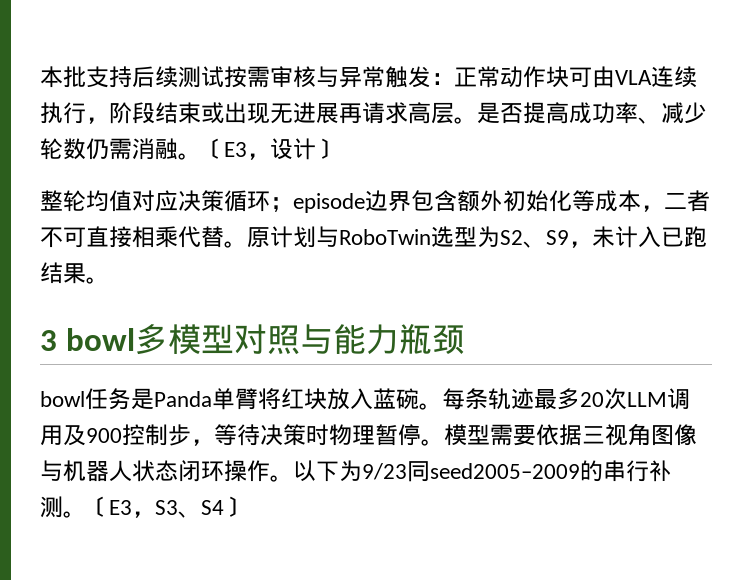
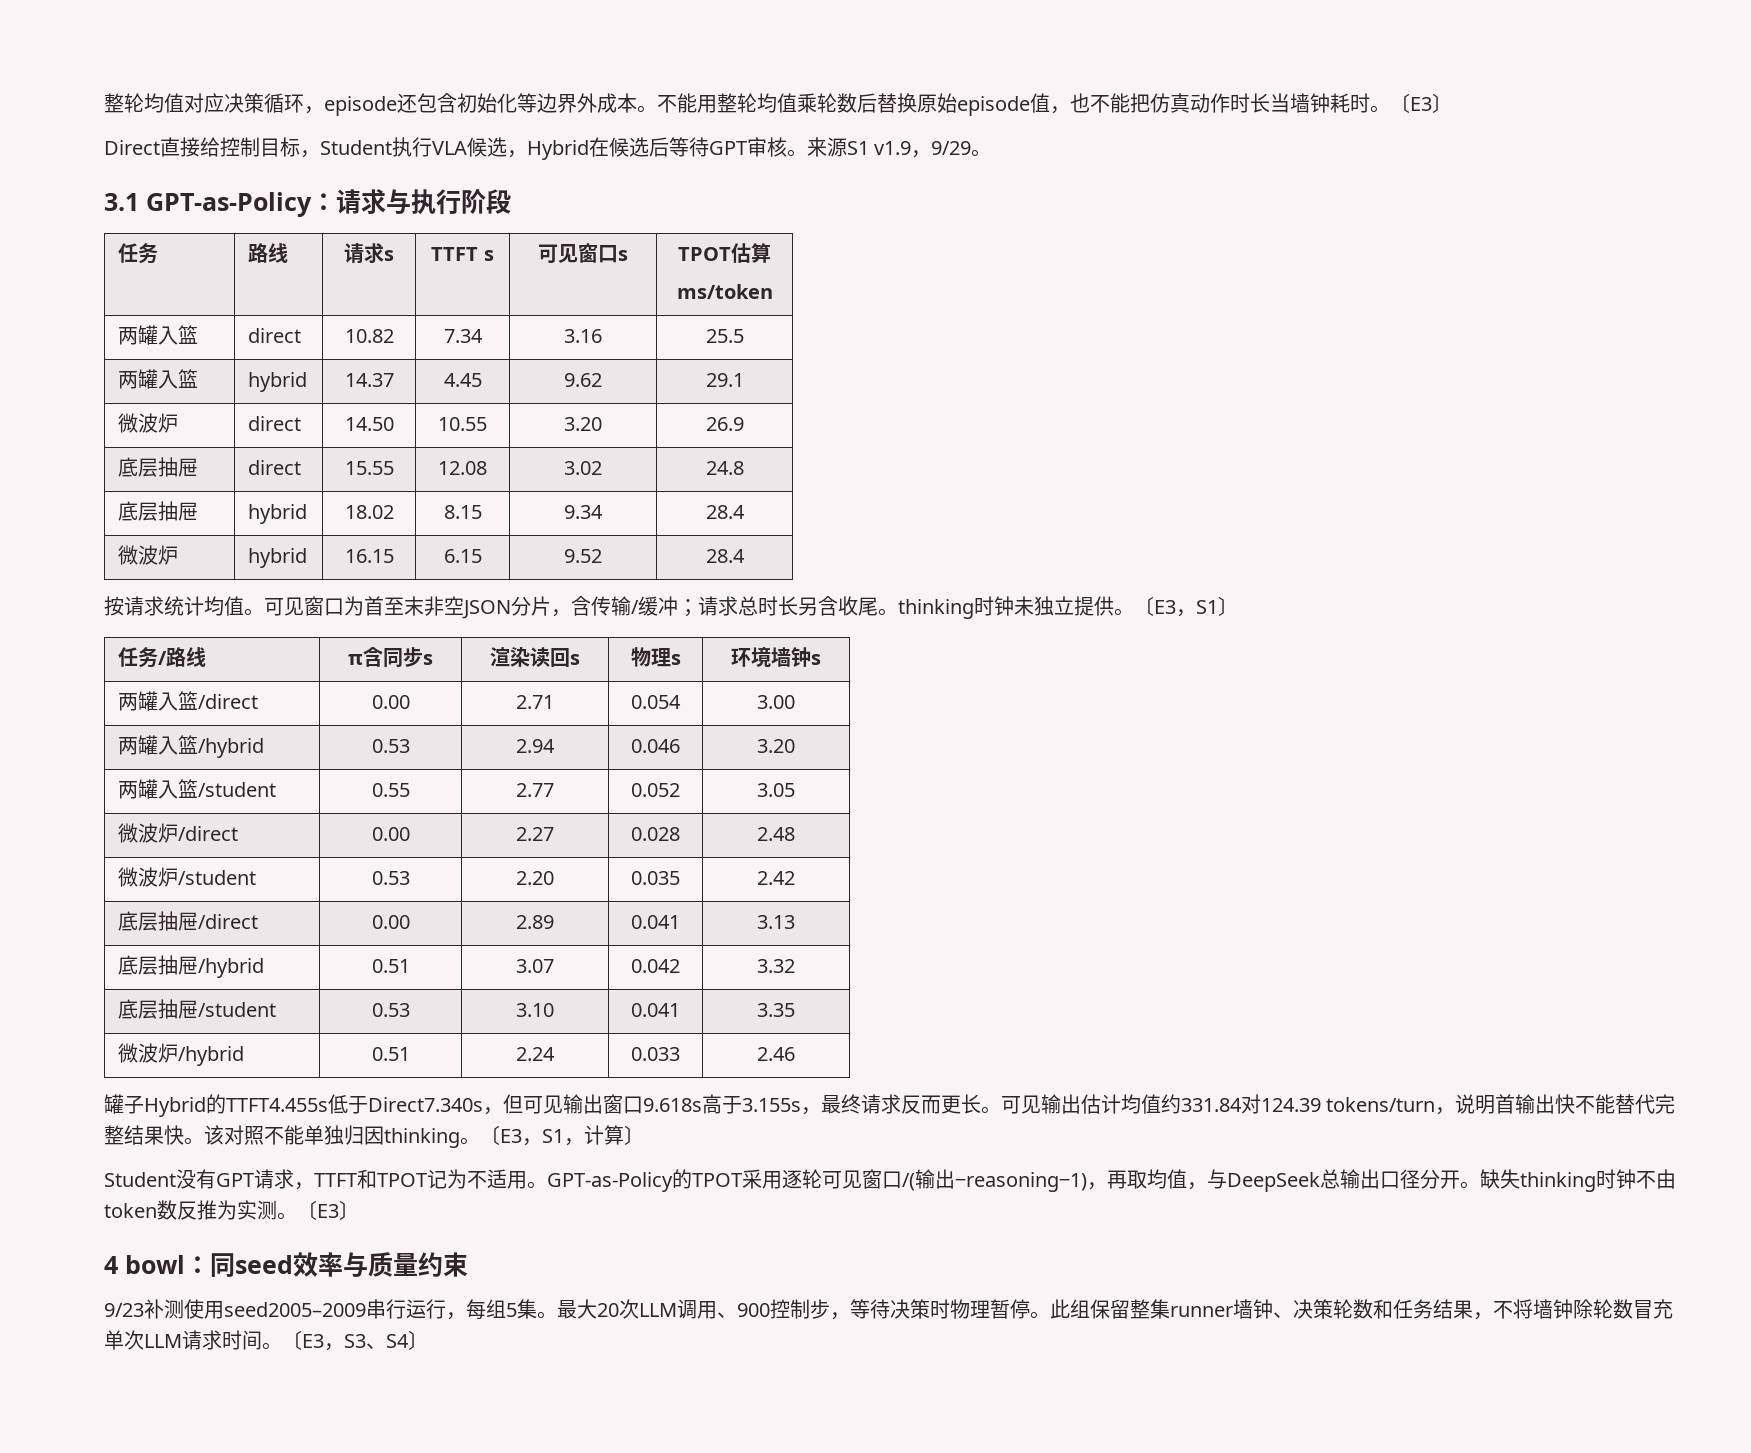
[40,66,697,88] [40,102,707,124] [40,138,339,160] 本批支持后续测试按需审核与异常触发：正常动作块可由VLA连续执行，阶段结束或出现无进展再请求高层。是否提高成功率、减少轮数仍需消融。〔E3，设计〕 // -> (104, 103) none
[270,190,710,213] [40,226,707,248] [40,262,109,284] [40,324,465,355] [40,388,580,410] ；episode边界包含额外初始化等成本，二者不可直接相乘代替。原计划与RoboTwin选型为S2、S9，未计入已跑结果。 // 3 bowl多模型对照与能力瓶颈 // bowl任务是Panda单臂将红块放入蓝碗。每条轨迹最多 -> [304,93,1452,116] [104,137,992,160] [104,189,511,217] [118,243,159,264] [248,243,289,263] [344,243,394,264] [431,247,494,261] [538,243,628,263] [678,243,771,263] [676,284,773,299] [118,325,199,345] [248,328,302,343] [344,329,394,343] [443,329,483,343] [564,329,602,343] [705,329,744,343] [118,369,199,389] [248,372,308,392] [344,373,394,387] [443,373,482,387] [564,373,602,387] [705,373,744,387] [118,413,179,433] [248,416,302,431] [344,417,394,431] [438,417,487,431] [564,417,602,431] [705,417,744,431] [118,457,199,477] [248,460,302,475] [344,461,394,475] [438,461,487,475] [564,461,602,475] [705,461,744,475] [118,501,199,521] [248,504,308,524] [344,505,394,519] [443,505,482,519] [564,505,603,519] [705,505,745,519] [118,545,179,565] [248,548,308,568] [344,549,394,563] [443,549,482,563] [564,549,602,563] [705,549,745,563] [104,596,1238,619] [118,647,207,668] [348,647,433,668] [490,647,580,667] [630,647,681,667] [731,647,821,667] [118,691,259,711] [371,695,410,709] [516,695,554,709] [631,695,681,709] [757,695,795,709] [118,735,265,758] [371,739,410,753] [516,739,555,753] [631,739,680,753] [757,739,795,753] [118,779,277,799] [371,783,410,797] [516,783,554,797] [631,783,680,797] [757,783,795,797] [118,823,239,843] [371,827,410,841] [516,827,554,841] [631,827,680,841] [757,827,795,841] [118,867,257,887] [371,871,410,885] [516,871,554,885] [631,871,680,885] [757,871,795,885] [118,911,259,931] [371,915,410,929] [516,915,554,929] [631,915,680,929] [757,915,795,929] [118,955,265,978] [371,959,410,973] [516,959,554,973] [631,959,680,973] [757,959,795,973] [118,999,277,1019] [371,1003,410,1017] [516,1003,554,1017] [631,1003,680,1017] [757,1003,795,1017] [118,1043,245,1066] [371,1047,410,1061] [516,1047,555,1061] [631,1047,680,1061] [757,1047,795,1061] [104,1094,1676,1117] [104,1125,644,1148] [104,1169,1676,1192] [104,1200,359,1220] [104,1252,468,1277] [104,1299,597,1320] ，episode还包含初始化等边界外成本。不能用整轮均值乘轮数后替换原始episode值，也不能把仿真动作时长当墙钟耗时。〔E3〕 // Direct直接给控制目标，Student执行VLA候选，Hybrid在候选后等待GPT审核。来源S1 v1.9，9/29。 // 3.1 GPT-as-Policy：请求与执行阶段 // 任务 | 路线 | 请求s | TTFT s | 可见窗口s | TPOT估算 // ms/token // 两罐入篮 | direct | 10.82 | 7.34 | 3.16 | 25.5 // 两罐入篮 | hybrid | 14.37 | 4.45 | 9.62 | 29.1 // 微波炉 | direct | 14.50 | 10.55 | 3.20 | 26.9 // 底层抽屉 | direct | 15.55 | 12.08 | 3.02 | 24.8 // 底层抽屉 | hybrid | 18.02 | 8.15 | 9.34 | 28.4 // 微波炉 | hybrid | 16.15 | 6.15 | 9.52 | 28.4 // 按请求统计均值。可见窗口为首至末非空JSON分片，含传输/缓冲；请求总时长另含收尾。thinking时钟未独立提供。〔E3，S1〕 // 任务/路线 | π含同步s | 渲染读回s | 物理s | 环境墙钟s // 两罐入篮/direct | 0.00 | 2.71 | 0.054 | 3.00 // 两罐入篮/hybrid | 0.53 | 2.94 | 0.046 | 3.20 // 两罐入篮/student | 0.55 | 2.77 | 0.052 | 3.05 // 微波炉/direct | 0.00 | 2.27 | 0.028 | 2.48 // 微波炉/student | 0.53 | 2.20 | 0.035 | 2.42 // 底层抽屉/direct | 0.00 | 2.89 | 0.041 | 3.13 // 底层抽屉/hybrid | 0.51 | 3.07 | 0.042 | 3.32 // 底层抽屉/student | 0.53 | 3.10 | 0.041 | 3.35 // 微波炉/hybrid | 0.51 | 2.24 | 0.033 | 2.46 // 罐子Hybrid的TTFT4.455s低于Direct7.340s，但可见输出窗口9.618s高于3.155s，最终请求反而更长。可见输出估计均值约331.84对124.39 tokens/turn，说明首输出快不能替代完整结果快。该对照不能单独归因thinking。〔E3，S1，计算〕 // Student没有GPT请求，TTFT和TPOT记为不适用。GPT-as-Policy的TPOT采用逐轮可见窗口/(输出−reasoning−1)，再取均值，与DeepSeek总输出口径分开。缺失thinking时钟不由token数反推为实测。〔E3〕 // 4 bowl：同seed效率与质量约束 // 9/23补测使用seed2005–2009串行运行，每组5集。最大
[63,425,86,446] 及 -> [717,1312,737,1318] 、
[444,423,697,446] [40,460,672,482] [40,496,63,518] 模型需要依据三视角图像与机器人状态闭环操作。以下为9/23同seed2005–2009的串行补测 -> [1050,1299,1673,1320] [104,1330,262,1350] 此组保留整集runner墙钟、决策轮数和任务结果，不将墙钟除轮数冒充单次LLM请求时间

